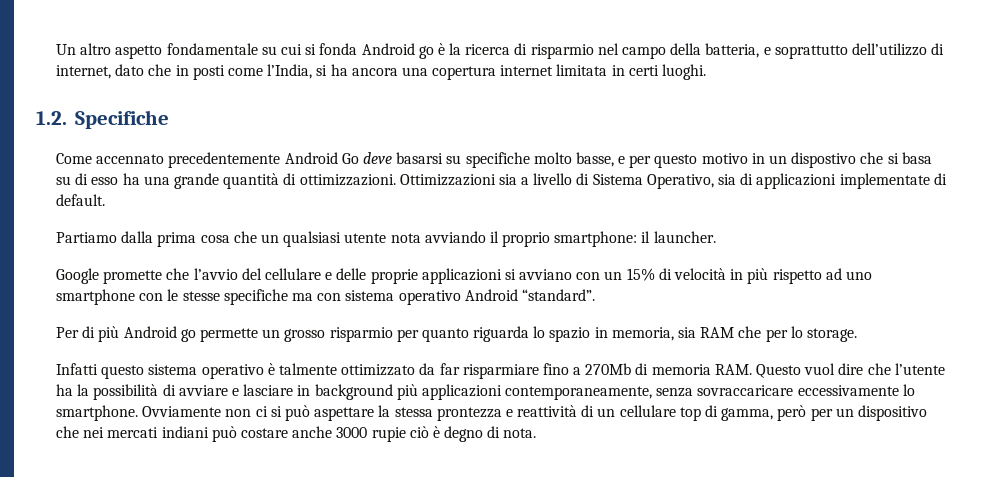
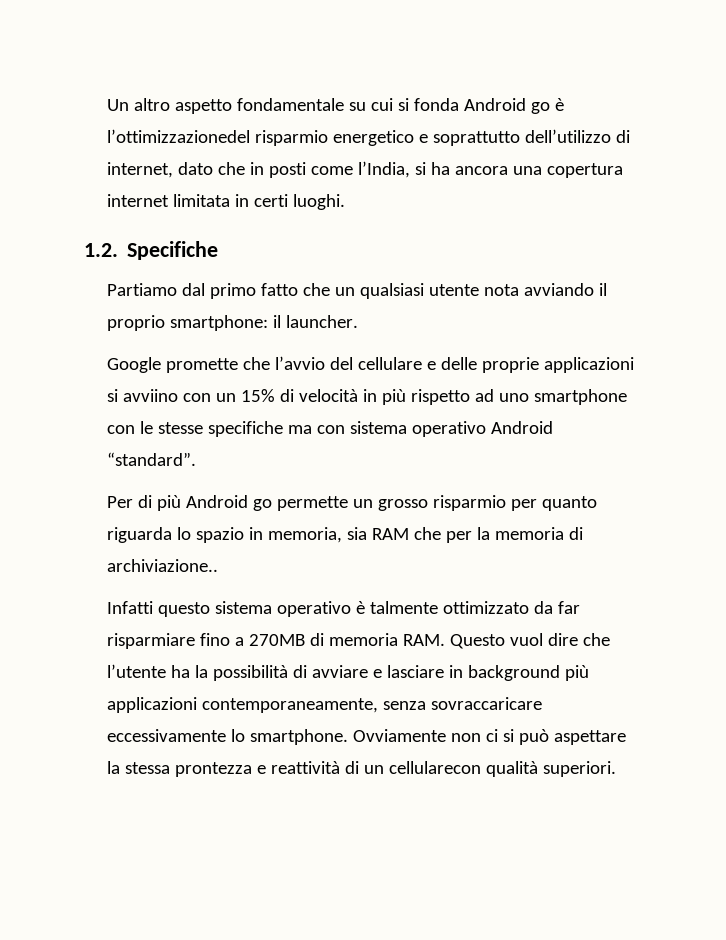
[449,43,760,59] la ricerca di risparmio nel campo della batteria, -> [106,129,414,146] l’ottimizzazionedel risparmio energetico
[56,152,932,168] [56,173,947,189] [56,194,106,206] [56,231,230,247] Come accennato precedentemente Android Go deve basarsi su specifiche molto basse, e per questo motivo in un dispostivo che si basa su di esso ha una grande quantità di ottimizzazioni. Ottimizzazioni sia a livello di Sistema Operativo, sia di applicazioni implementate di default. // Partiamo dalla prima cosa -> [106,283,298,299] Partiamo dal primo fatto
[519,269,573,280] avviano -> [122,389,178,402] avviino
[790,326,857,342] lo storage. -> [476,527,583,540] [106,559,218,572] la memoria di archiviazione..
[585,363,632,375] 270Mb -> [248,634,305,646] 270MB
[619,405,927,421] [56,426,537,442] cellulare top di gamma, però per un dispositivo che nei mercati indiani può costare anche 3000 rupie ciò è degno di nota. -> [388,761,616,777] cellularecon qualità superiori.

